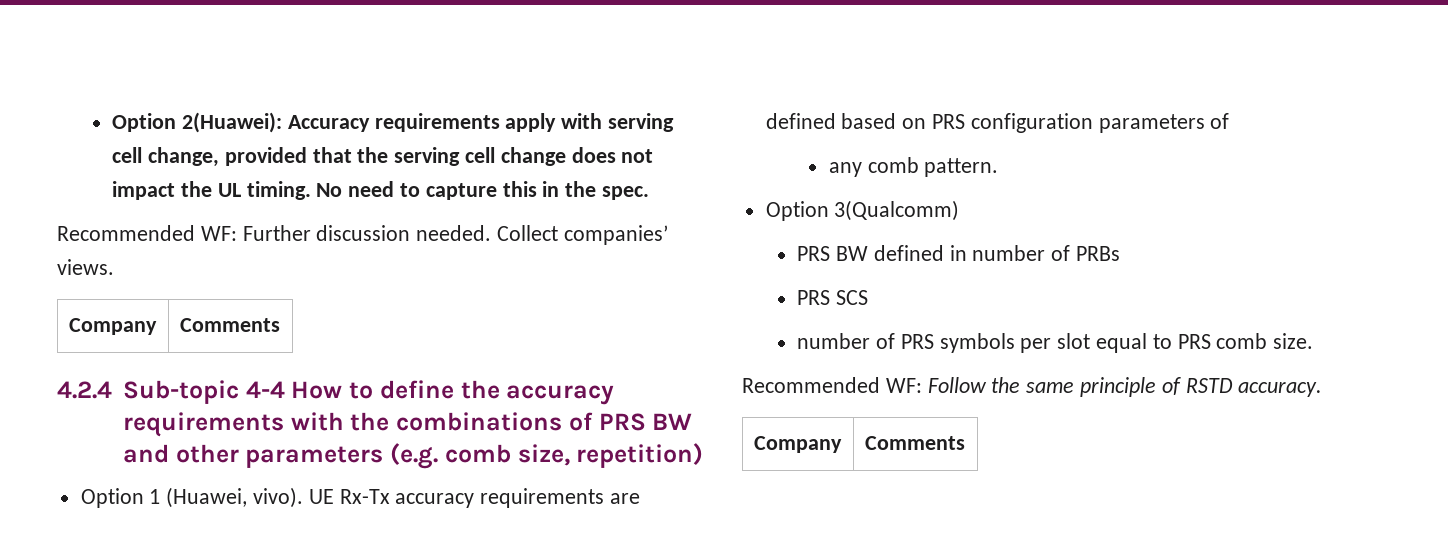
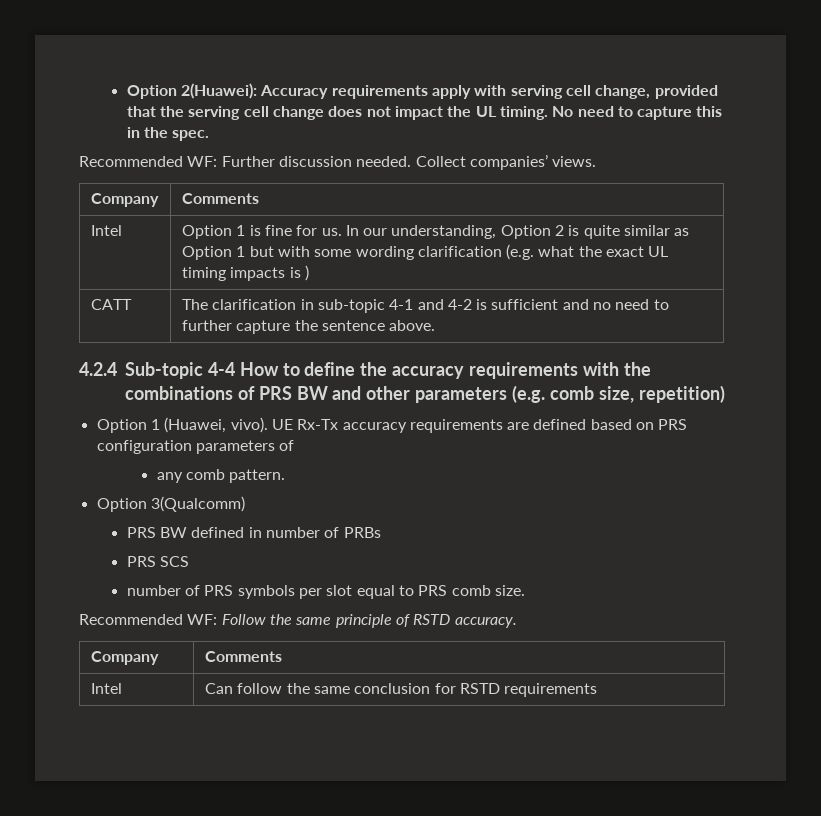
(280, 325) none -> [90,225,122,236] [181,225,690,239] [181,244,669,260] [181,265,309,281] [90,299,132,310] [181,299,669,313] [181,320,436,334] // Intel | Option 1 is fine for us. In our understanding, Option 2 is quite similar as Option 1 but with some wording clarification (e.g. what the exact UL timing impacts is ) // CATT | The clarification in sub-topic 4-1 and 4-2 is sufficient and no need to further capture the sentence above.
(965, 443) none -> [90,683,122,694] [204,683,598,697] // Intel | Can follow the same conclusion for RSTD requirements

